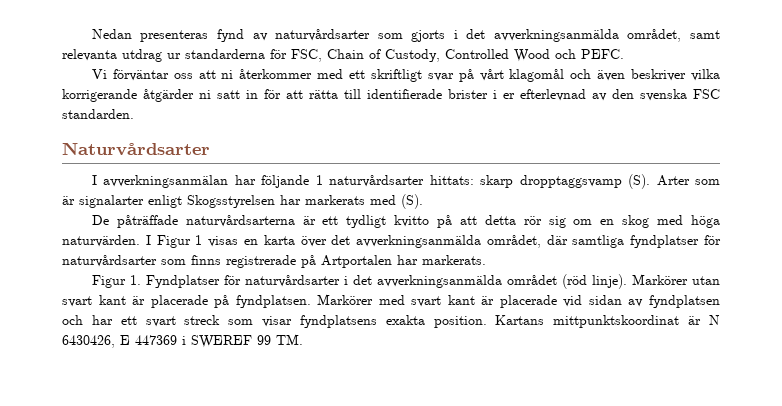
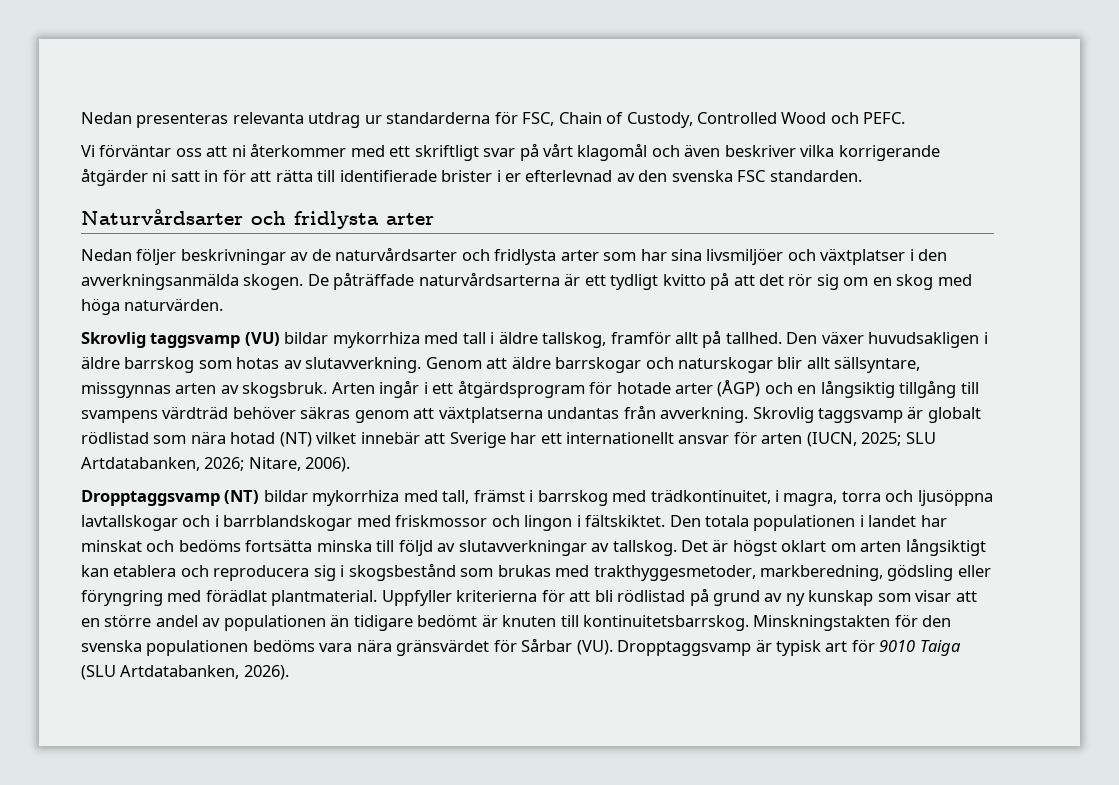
[216,29,720,42] fynd av naturvårdsarter som gjorts i det avverkningsanmälda området, samt -> (229, 120) none
[91,174,721,189] [62,194,423,209] // I avverkningsanmälan har följande 1 naturvårdsarter hittats: skarp dropptaggsvamp (S). Arter som är signalarter enligt Skogsstyrelsen har markerats med (S). // -> [251,211,434,229] [81,247,948,265] [81,273,304,290] och fridlysta arter // Nedan följer beskrivningar av de naturvårdsarter och fridlysta arter som har sina livsmiljöer och växtplatser i den avverkningsanmälda skogen.
[484,215,516,225] detta -> [759,274,785,286] det
[145,235,721,248] [62,255,486,268] [91,274,720,289] [62,294,720,308] [62,315,720,328] [62,334,303,348] I Figur 1 visas en karta över det avverkningsanmälda området, där samtliga fyndplatser för naturvårdsarter som finns registrerade på Artportalen har markerats. // Figur 1. Fyndplatser för naturvårdsarter i det avverkningsanmälda området (röd linje). Markörer utan svart kant är placerade på fyndplatsen. Markörer med svart kant är placerade vid sidan av fyndplatsen och har ett svart streck som visar fyndplatsens exakta position. Kartans mittpunktskoordinat är N 6430426, E 447369 i SWEREF 99 TM. -> [81,330,988,348] [81,356,921,373] [81,379,979,398] [81,405,981,423] [81,431,936,448] [81,457,351,472] [81,489,993,506] [81,514,947,531] [81,538,986,556] [81,563,991,581] [81,588,977,606] [81,614,952,631] [81,638,961,656] [81,665,289,680] // Skrovlig taggsvamp (VU) bildar mykorrhiza med tall i äldre tallskog, framför allt på tallhed. Den växer huvudsakligen i äldre barrskog som hotas av slutavverkning. Genom att äldre barrskogar och naturskogar blir allt sällsyntare, missgynnas arten av skogsbruk. Arten ingår i ett åtgärdsprogram för hotade arter (ÅGP) och en långsiktig tillgång till svampens värdträd behöver säkras genom att växtplatserna undantas från avverkning. Skrovlig taggsvamp är globalt rödlistad som nära hotad (NT) vilket innebär att Sverige har ett internationellt ansvar för arten (IUCN, 2025; SLU Artdatabanken, 2026; Nitare, 2006). // Dropptaggsvamp (NT) bildar mykorrhiza med tall, främst i barrskog med trädkontinuitet, i magra, torra och ljusöppna lavtallskogar och i barrblandskogar med friskmossor och lingon i fältskiktet. Den totala populationen i landet har minskat och bedöms fortsätta minska till följd av slutavverkningar av tallskog. Det är högst oklart om arten långsiktigt kan etablera och reproducera sig i skogsbestånd som brukas med trakthyggesmetoder, markberedning, gödsling eller föryngring med förädlat plantmaterial. Uppfyller kriterierna för att bli rödlistad på grund av ny kunskap som visar att en större andel av populationen än tidigare bedömt är knuten till kontinuitetsbarrskog. Minskningstakten för den svenska populationen bedöms vara nära gränsvärdet för Sårbar (VU). Dropptaggsvamp är typisk art för 9010 Taiga (SLU Artdatabanken, 2026).

